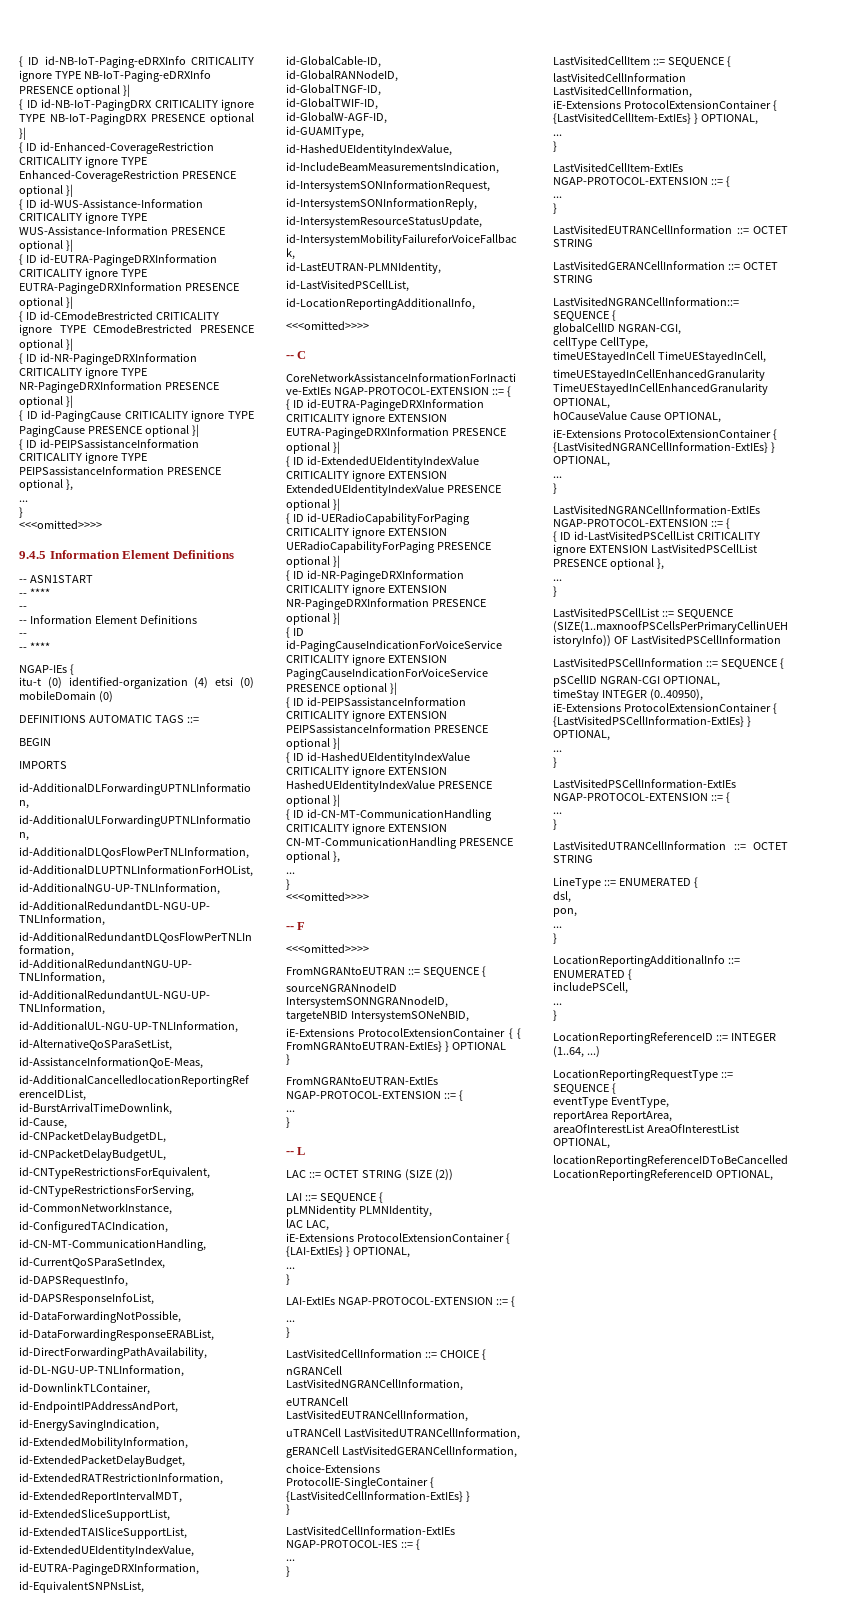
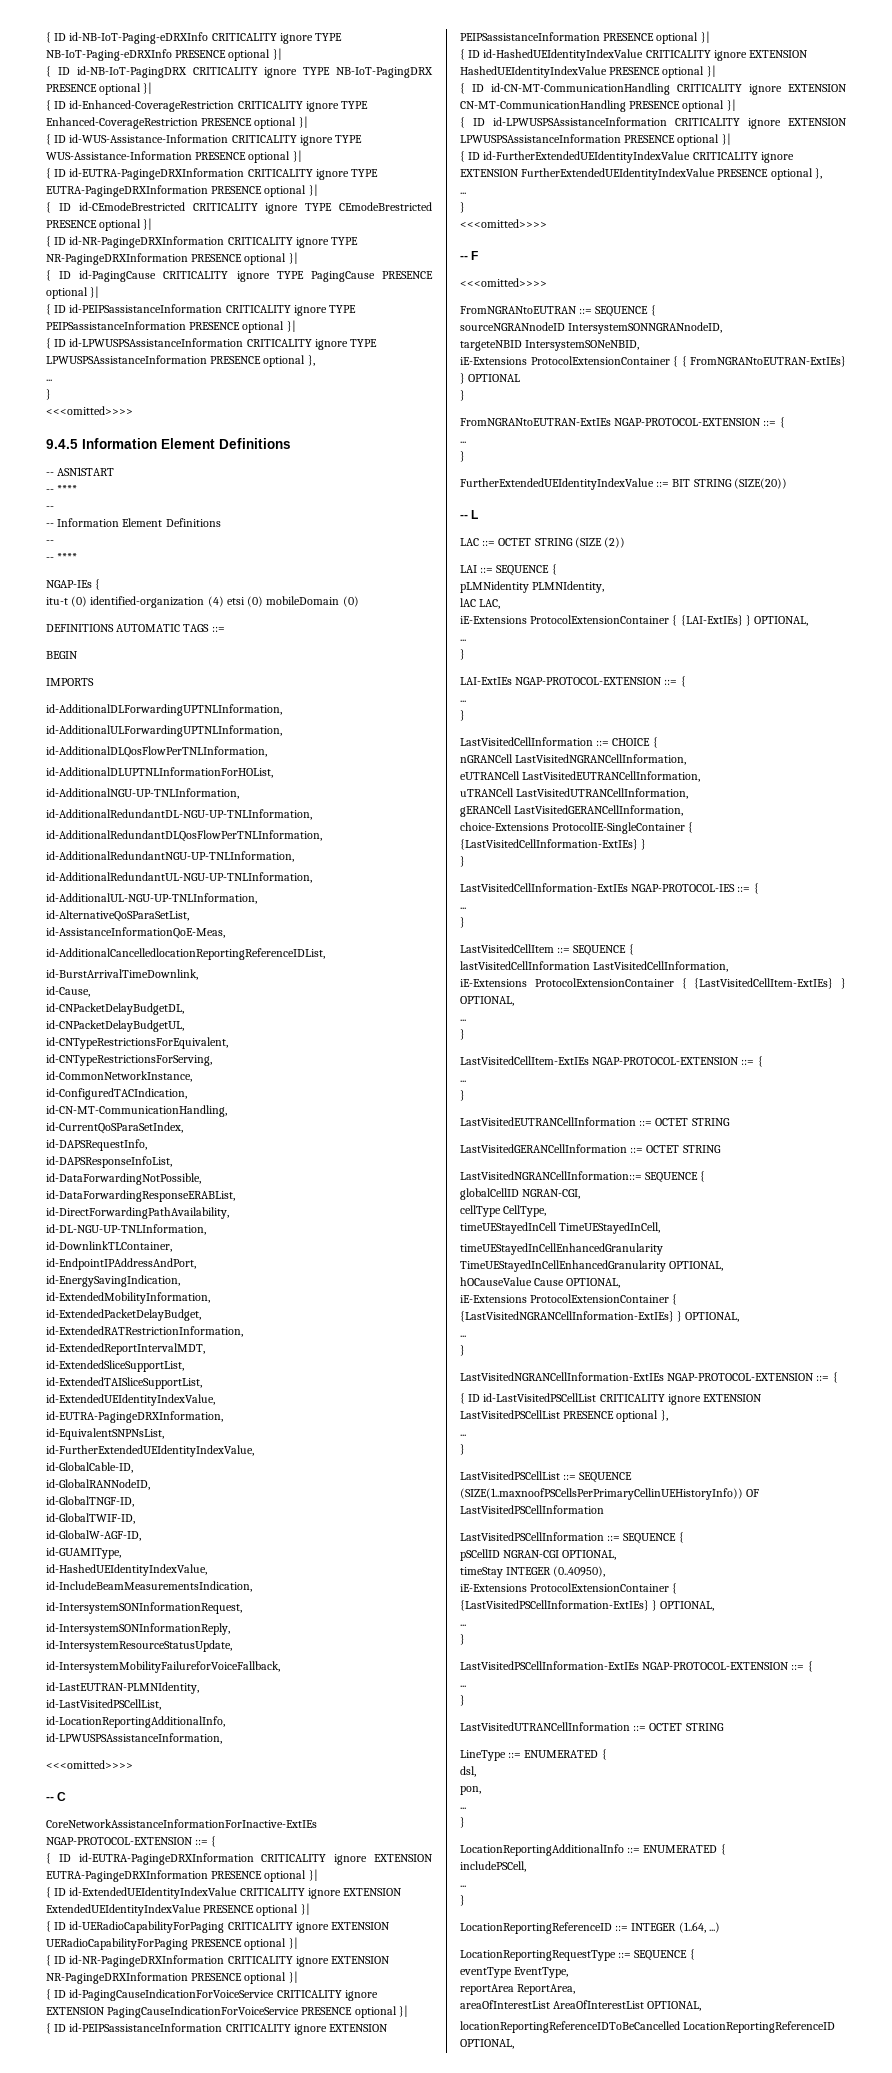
(63, 485) none -> [286,320,296,332] [46,338,378,350] [46,355,306,367] }| // { ID id-LPWUSPSAssistanceInformation CRITICALITY ignore TYPE LPWUSPSAssistanceInformation PRESENCE optional
(144, 1587) none -> [46,1445,254,1457] // id-FurtherExtendedUEIdentityIndexValue,
(475, 304) none -> [46,1733,222,1744] // id-LPWUSPSAssistanceInformation,
(330, 857) none -> [726,99,736,111] [460,117,847,129] [460,133,731,146] [460,151,794,163] [460,168,813,180] }| // { ID id-LPWUSPSAssistanceInformation CRITICALITY ignore EXTENSION LPWUSPSAssistanceInformation PRESENCE optional }| // { ID id-FurtherExtendedUEIdentityIndexValue CRITICALITY ignore EXTENSION FurtherExtendedUEIdentityIndexValue PRESENCE optional
(290, 1122) none -> [460,478,787,490] // FurtherExtendedUEIdentityIndexValue ::= BIT STRING (SIZE(20))

